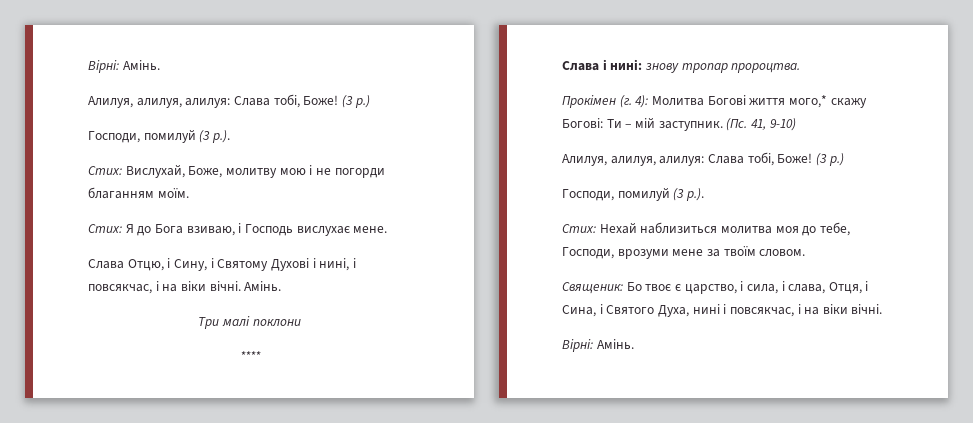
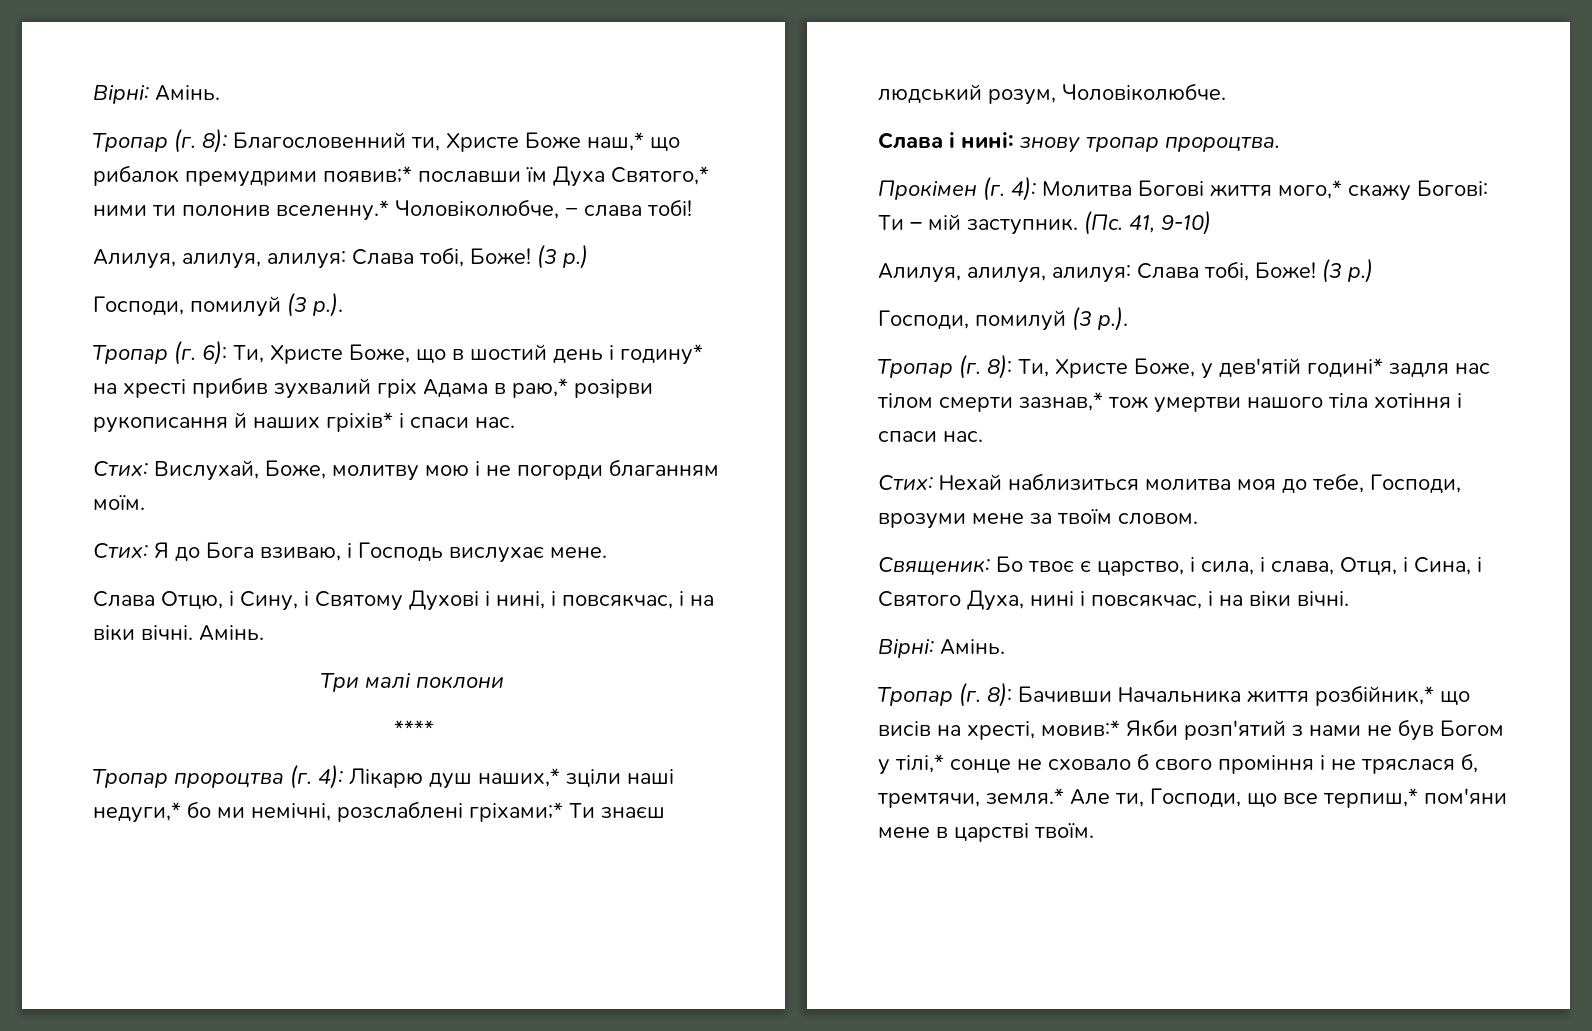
[88,60,160,73] Вірні: Амінь. -> [93,85,220,104] [93,128,680,153] [93,165,709,187] [93,199,692,221] Вірні: Амінь. // Тропар (г. 8): Благословенний ти, Христе Боже наш,* що рибалок премудрими появив;* пославши їм Духа Святого,* ними ти полонив вселенну.* Чоловіколюбче, − слава тобі!
(230, 136) none -> [93,340,703,365] [93,377,653,399] [93,412,515,433] // Тропар (г. 6): Ти, Христе Боже, що в шостий день і годину* на хресті прибив зухвалий гріх Адама в раю,* розірви рукописання й наших гріхів* і спаси нас.
(261, 356) none -> [93,764,674,789] [93,801,665,823] [877,83,1226,105] // Тропар пророцтва (г. 4): Лікарю душ наших,* зціли наші недуги,* бо ми немічні, розслаблені гріхами;* Ти знаєш людський розум, Чоловіколюбче.
(704, 194) none -> [878,354,1490,379] [877,392,1462,413] [878,431,983,442] // Тропар (г. 8): Ти, Христе Боже, у дев'ятій годині* задля нас тілом смерти зазнав,* тож умертви нашого тіла хотіння і спаси нас.
(634, 344) none -> [878,682,1470,707] [878,719,1504,741] [878,753,1478,775] [877,788,1507,808] [878,823,1094,842] // Тропар (г. 8): Бачивши Начальника життя розбійник,* що висів на хресті, мовив:* Якби розп'ятий з нами не був Богом у тілі,* сонце не сховало б свого проміння і не тряслася б, тремтячи, земля.* Але ти, Господи, що все терпиш,* пом'яни мене в царстві твоїм.

